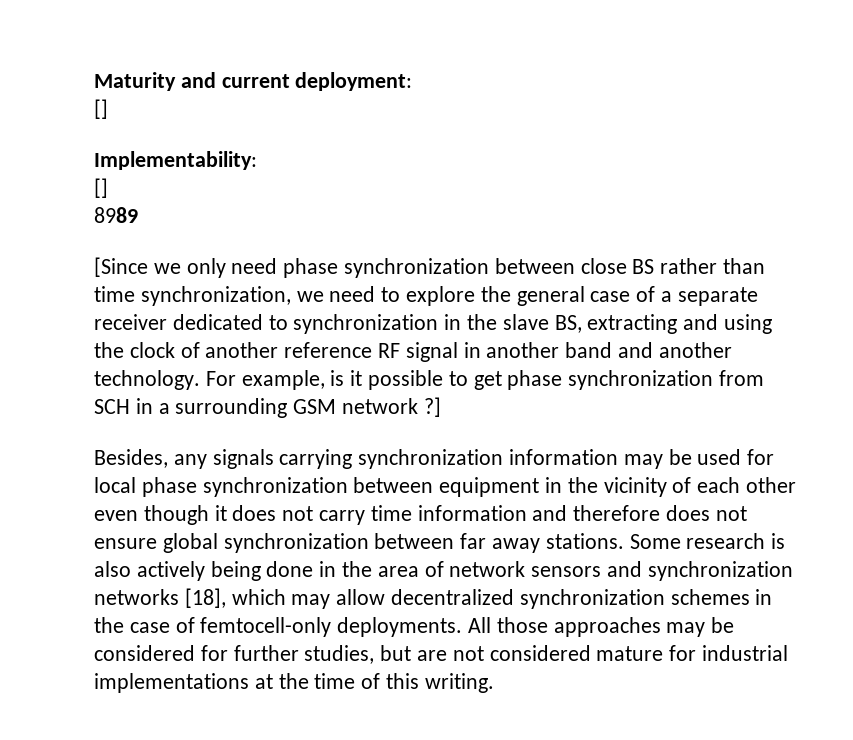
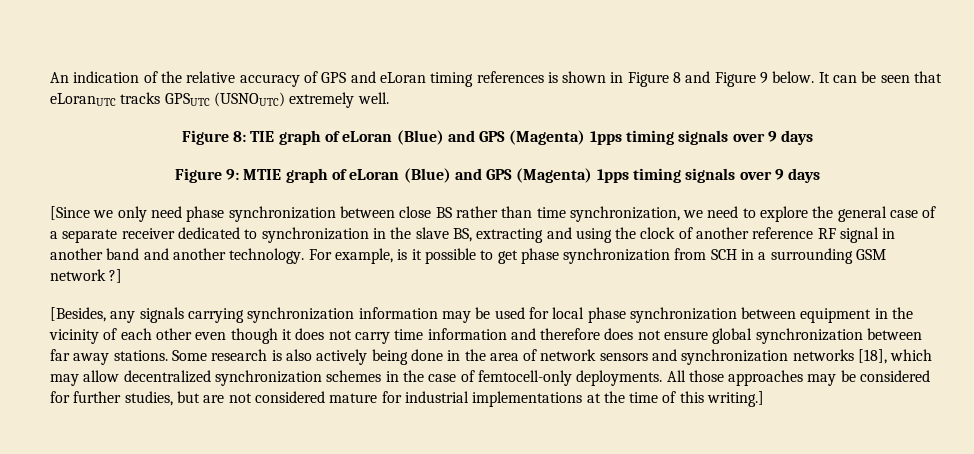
[94,72,413,91] [94,99,108,119] [94,151,257,170] [94,178,108,198] [94,207,138,223] Maturity and current deployment: // [] // Implementability: // [] // 8989 -> [50,71,943,87] [50,92,389,108] [181,130,814,145] [174,168,821,183] An indication of the relative accuracy of GPS and eLoran timing references is shown in Figure 8 and Figure 9 below. It can be seen that eLoranUTC tracks GPSUTC (USNOUTC) extremely well. // Figure 8: TIE graph of eLoran (Blue) and GPS (Magenta) 1pps timing signals over 9 days // Figure 9: MTIE graph of eLoran (Blue) and GPS (Magenta) 1pps timing signals over 9 days
[94,449,168,468] Besides, -> [50,307,106,322] [Besides,
[424,673,494,693] writing. -> [707,391,765,407] writing.]

